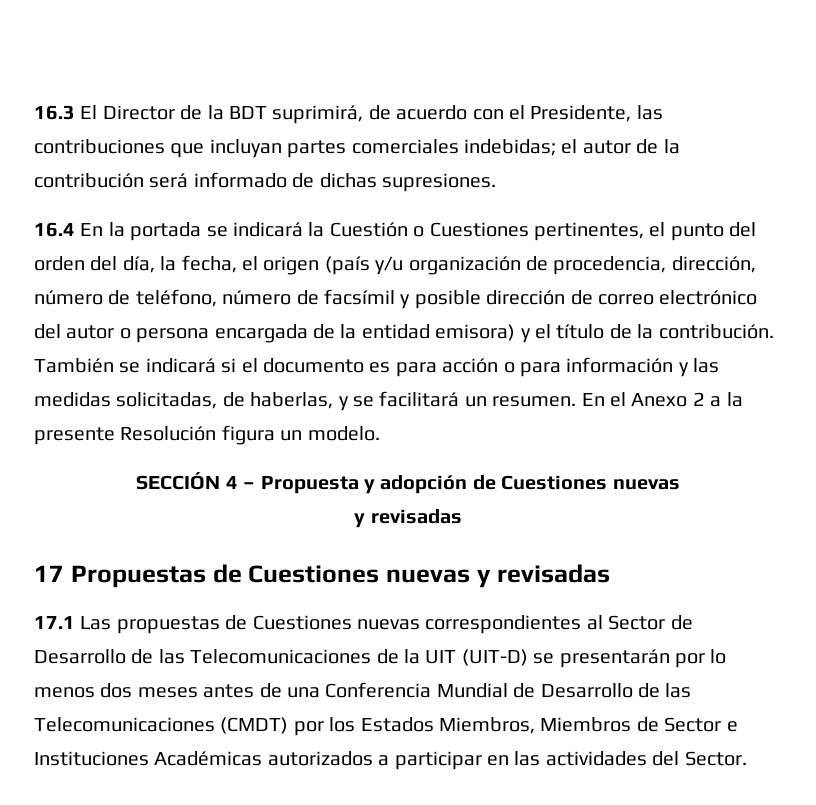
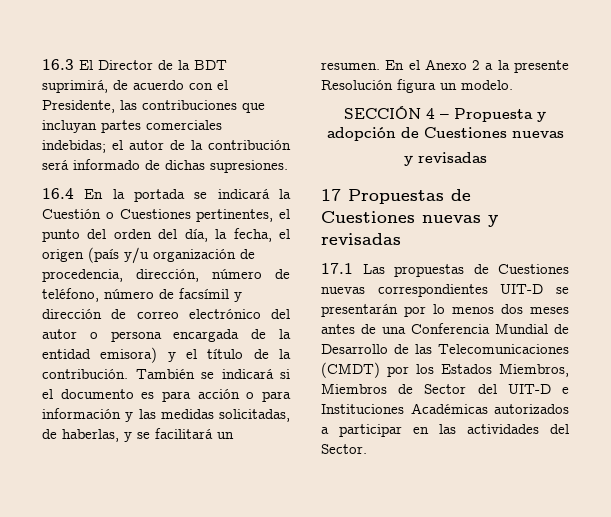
[414,290,481,309] posible -> (242, 297) none
[586,615,693,630] [34,649,528,666] al Sector de Desarrollo de las Telecomunicaciones de la UIT (UIT-D) -> [500,284,544,294] UIT-D
(722, 724) none -> [477,384,551,394] del UIT-D

